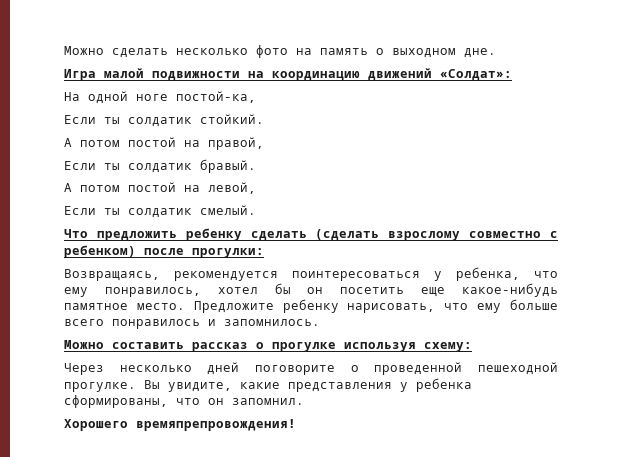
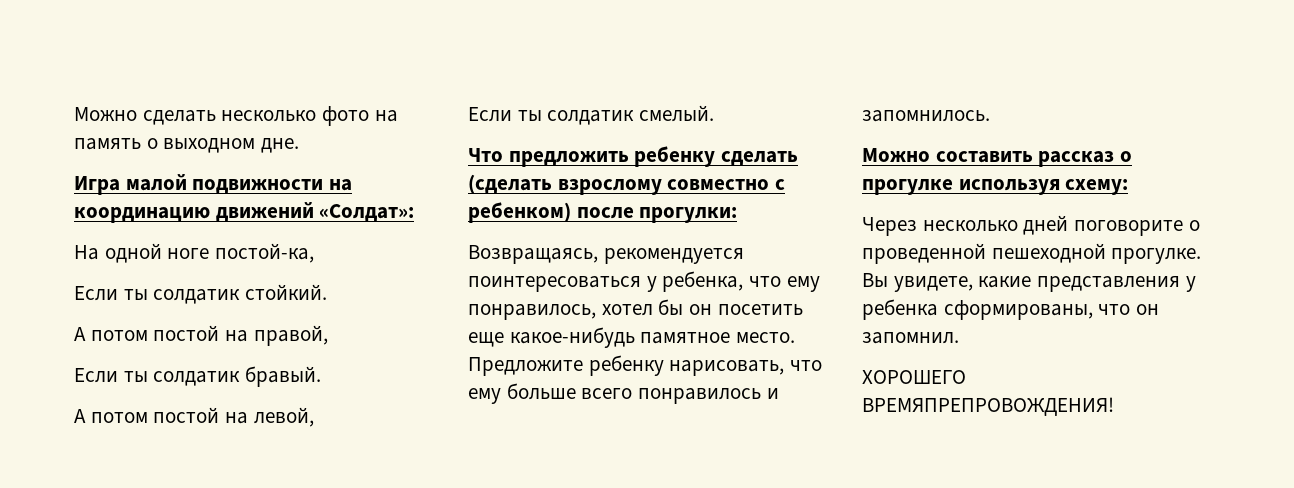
[168,382,232,392] увидите, -> [893,276,973,292] увидете,
[64,419,296,431] Хорошего времяпрепровождения! -> [862,370,966,384] [862,397,1114,416] ХОРОШЕГО ВРЕМЯПРЕПРОВОЖДЕНИЯ!

